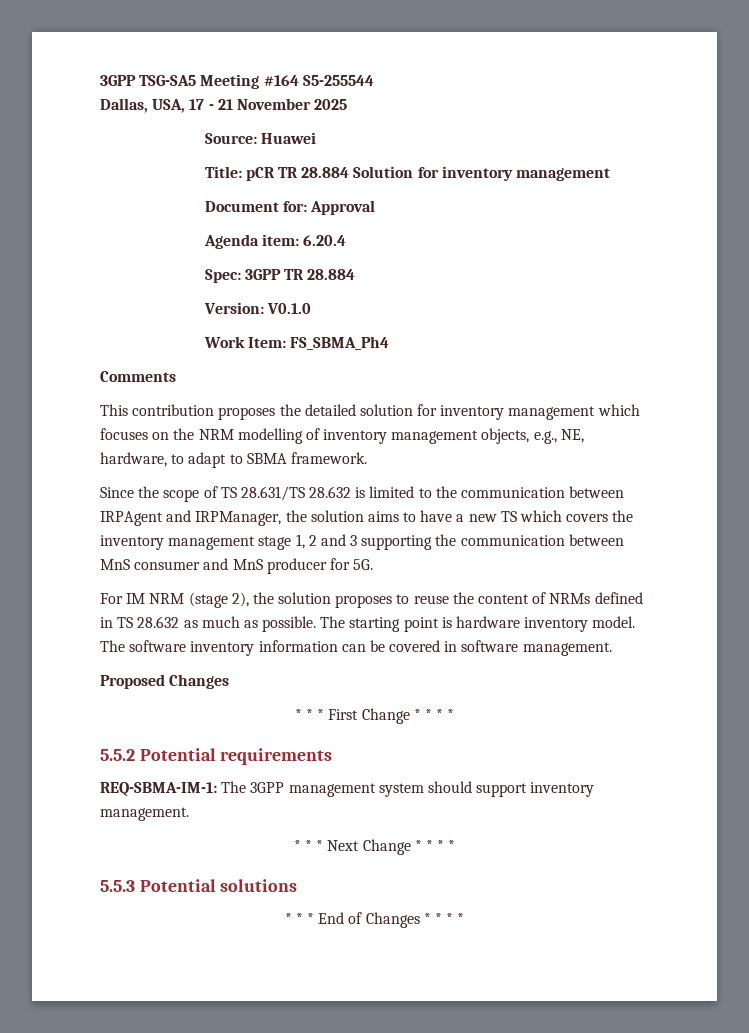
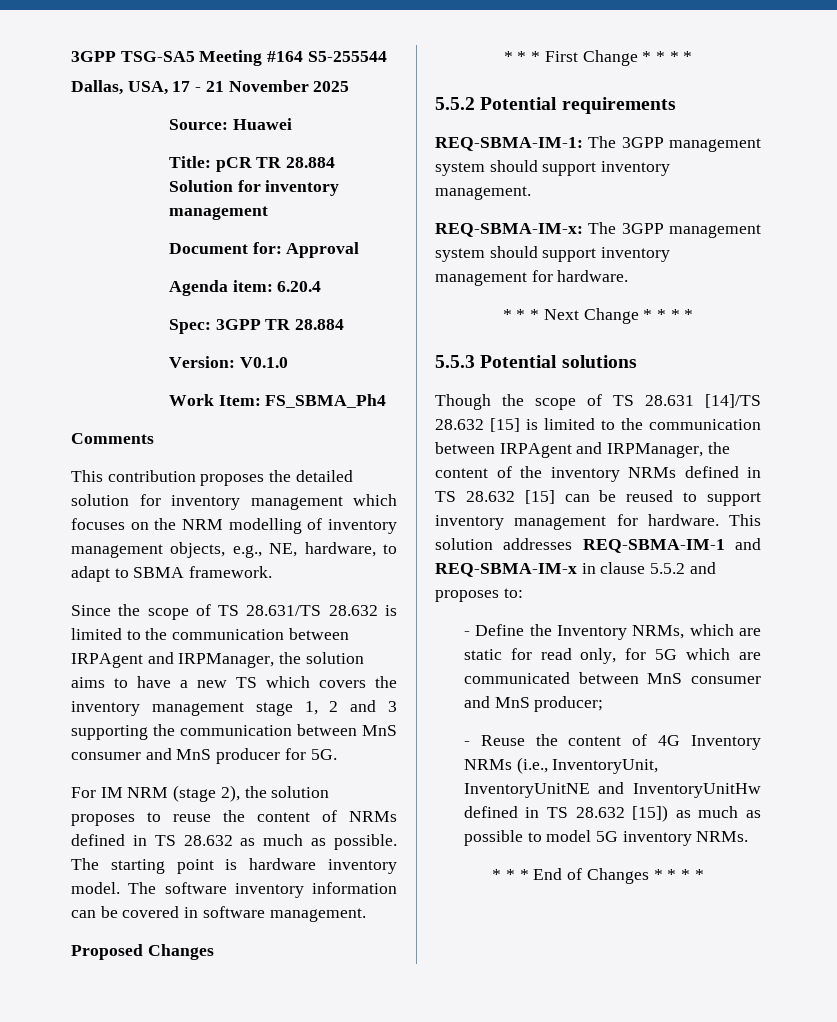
(189, 814) none -> [435,222,761,238] [435,246,671,262] [435,270,629,286] // REQ-SBMA-IM-x: The 3GPP management system should support inventory management for hardware.
(298, 885) none -> [435,394,761,410] [435,418,761,432] [435,442,730,458] [435,466,761,482] [435,490,761,506] [435,514,761,530] [435,538,761,553] [435,562,716,577] [435,588,523,602] [463,624,761,640] [463,648,761,664] [463,672,761,684] [463,696,604,712] [463,734,761,750] [463,757,659,774] [463,782,761,798] [463,805,761,822] [463,830,749,846] // Though the scope of TS 28.631 [14]/TS 28.632 [15] is limited to the communication between IRPAgent and IRPManager, the content of the inventory NRMs defined in TS 28.632 [15] can be reused to support inventory management for hardware. This solution addresses REQ-SBMA-IM-1 and REQ-SBMA-IM-x in clause 5.5.2 and proposes to: // - Define the Inventory NRMs, which are static for read only, for 5G which are communicated between MnS consumer and MnS producer; // - Reuse the content of 4G Inventory NRMs (i.e., InventoryUnit, InventoryUnitNE and InventoryUnitHw defined in TS 28.632 [15]) as much as possible to model 5G inventory NRMs.

